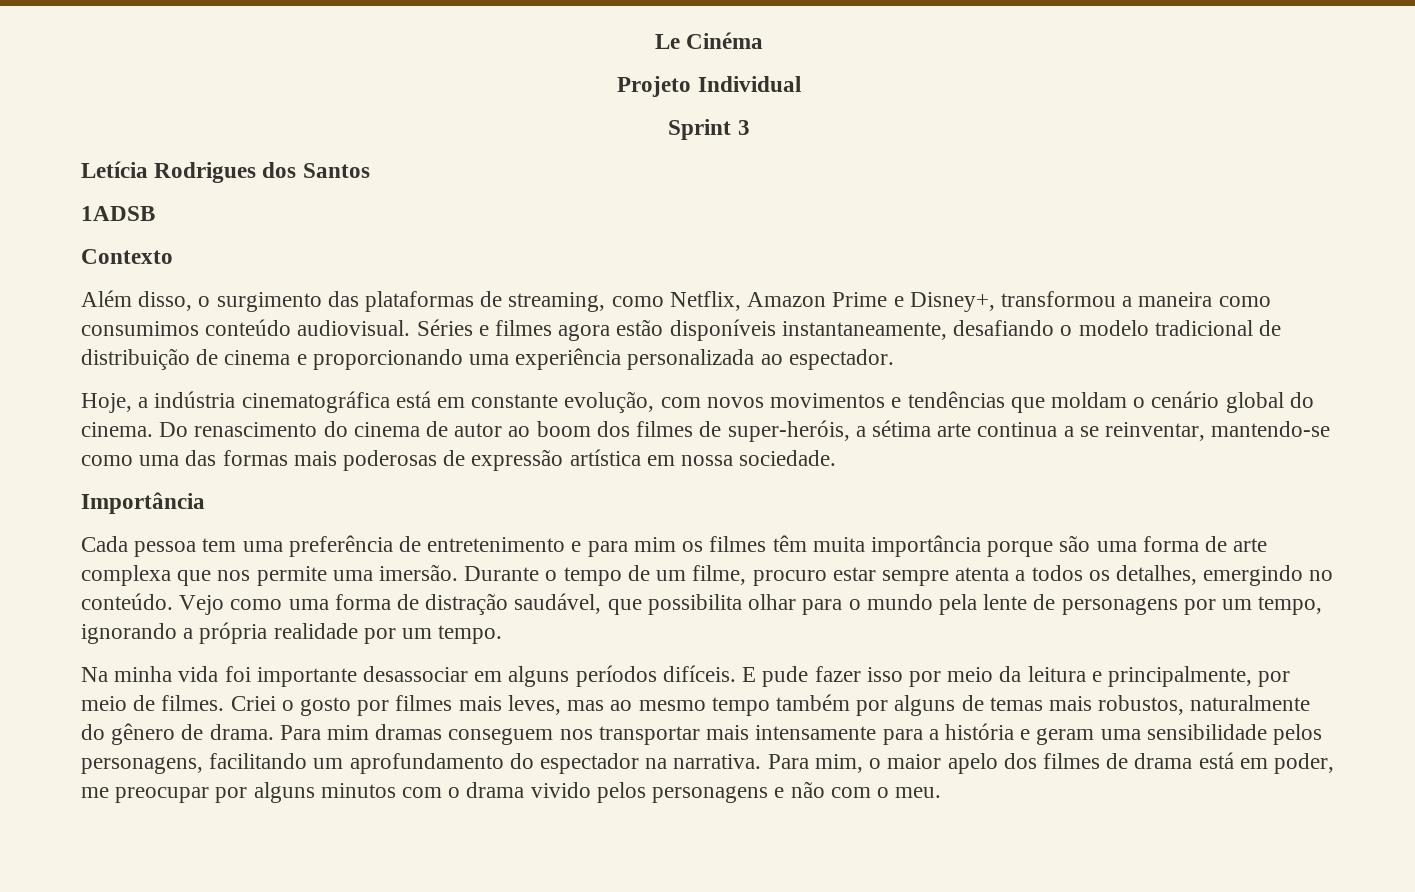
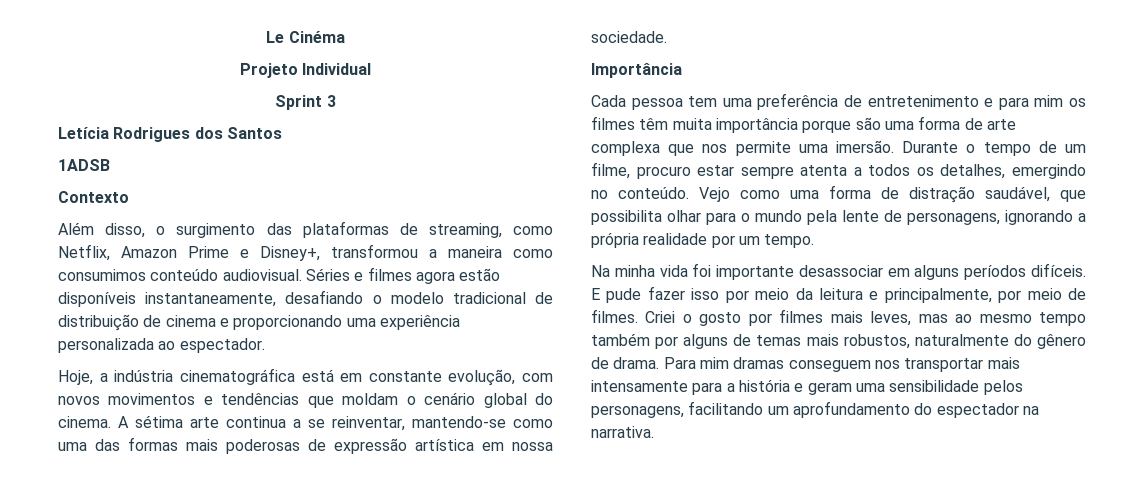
[159,420,866,442] Do renascimento do cinema de autor ao boom dos filmes de super-heróis, a -> [118,416,129,428] A
[1061,596,1323,615] personagens por um tempo, -> [907,212,1000,225] personagens,
[767,752,1334,774] [81,781,942,803] Para mim, o maior apelo dos filmes de drama está em poder, me preocupar por alguns minutos com o drama vivido pelos personagens e não com o meu. -> (654, 432) none

